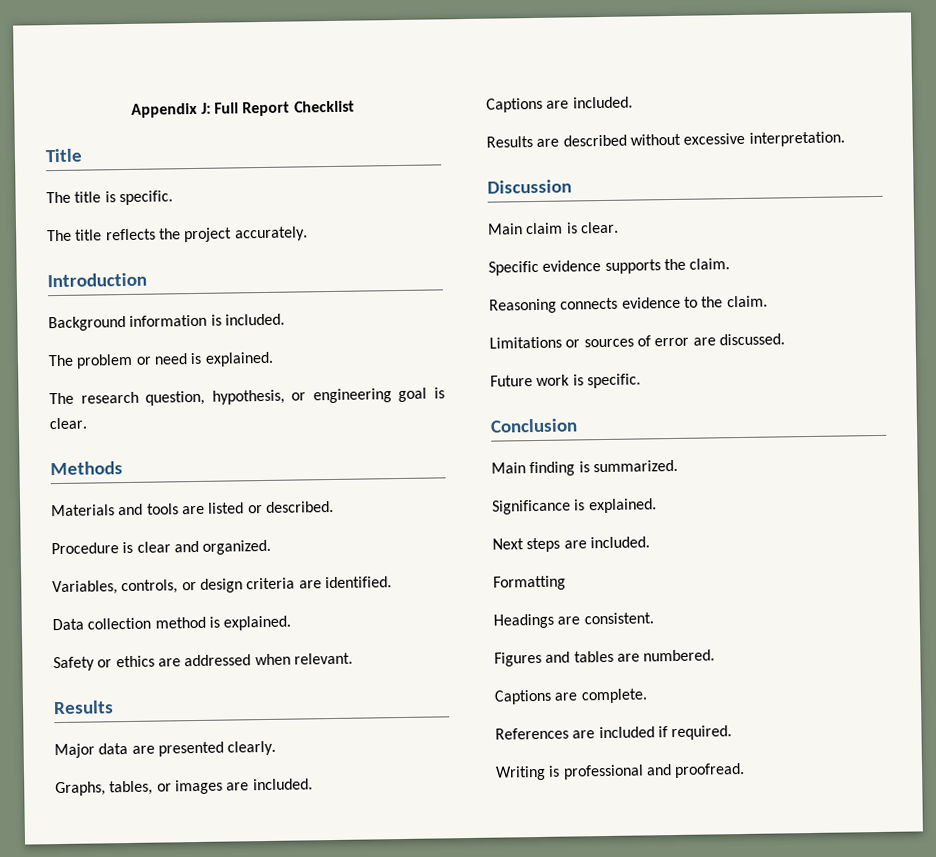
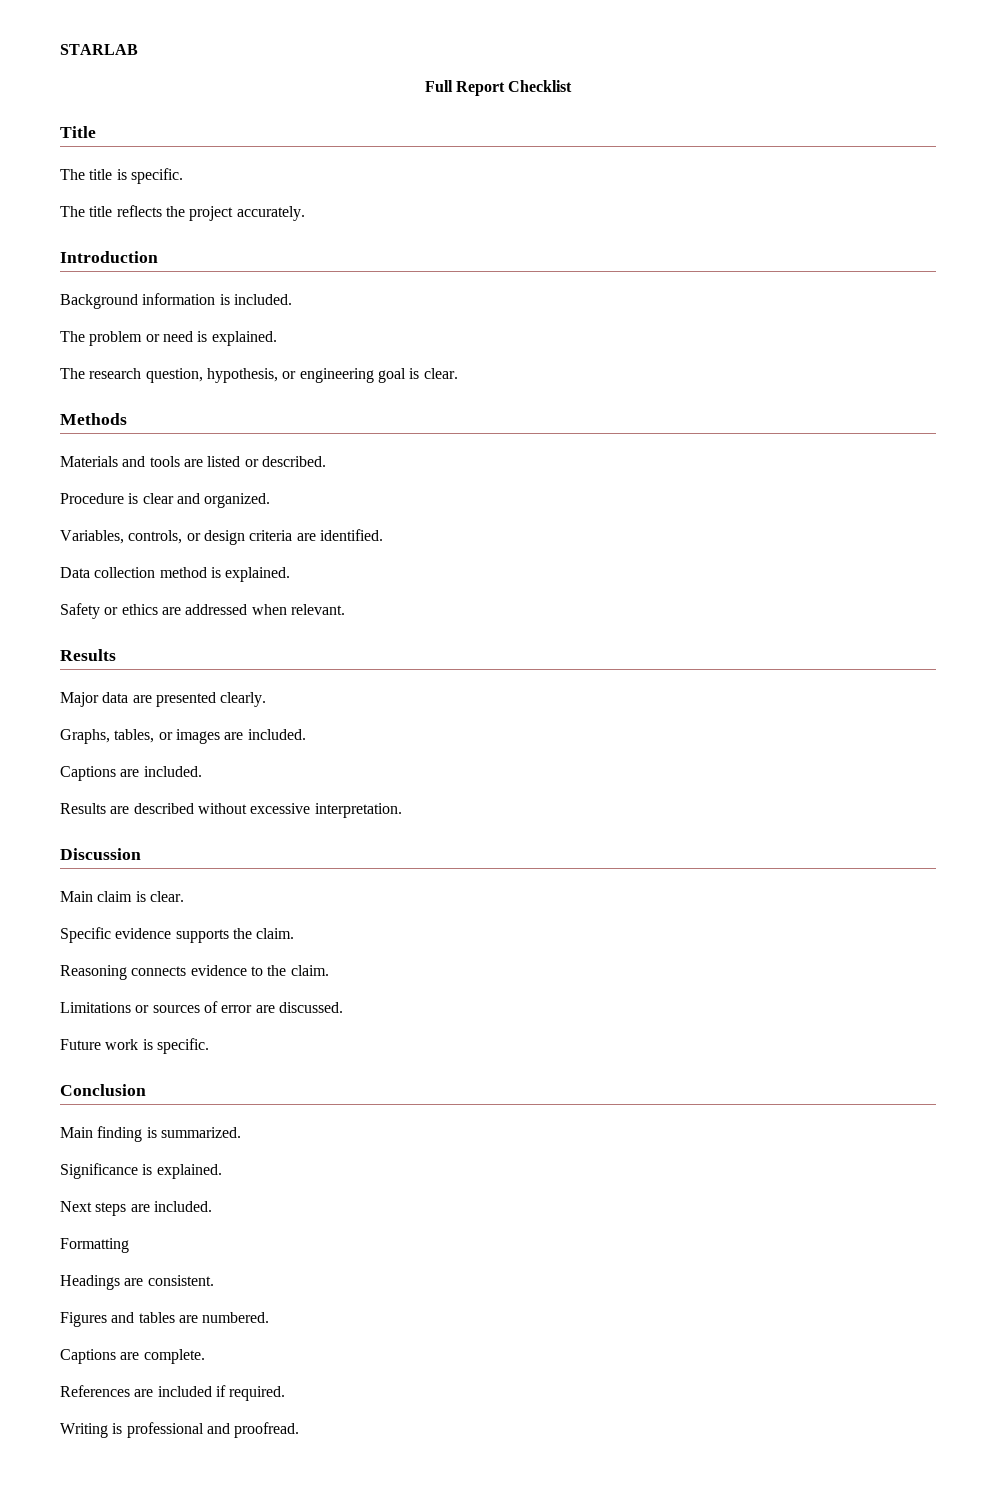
[131,102,211,118] Appendix J: -> [60,44,138,55] STARLAB //

